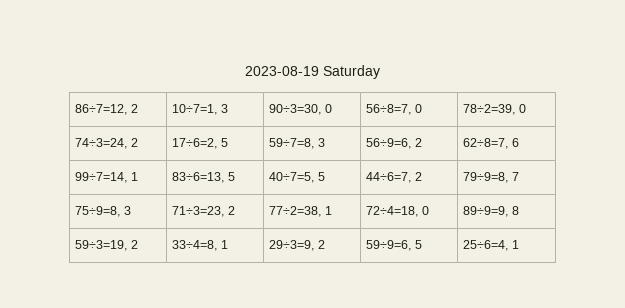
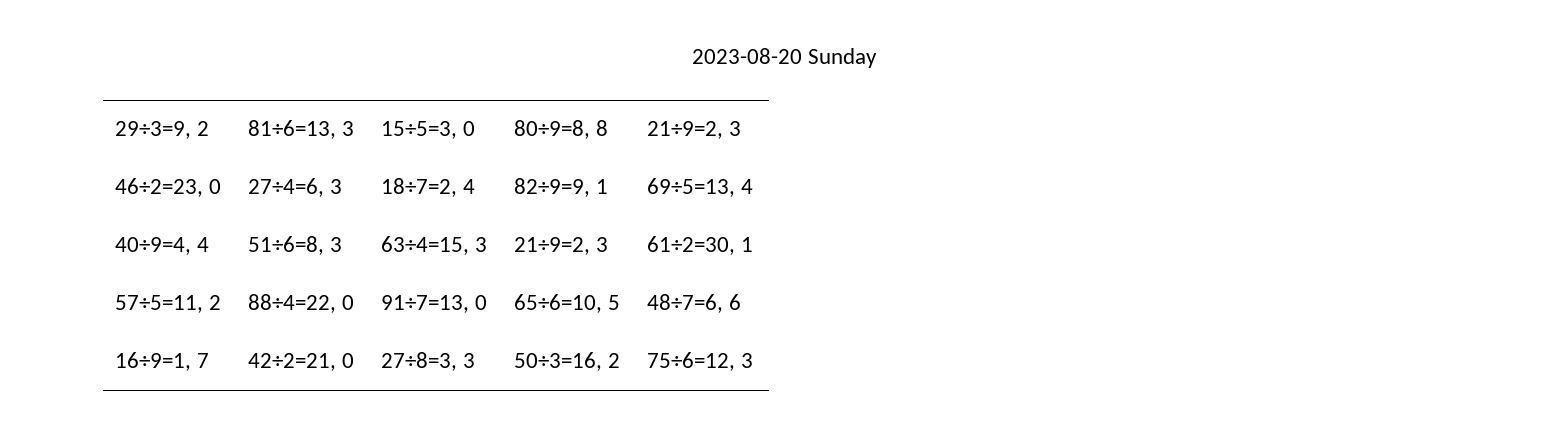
[245,65,380,79] [75,104,138,115] [172,104,228,115] [269,104,332,115] [366,104,422,115] [463,104,526,115] [75,138,138,149] [172,138,228,149] [269,138,325,149] [366,138,422,149] [463,138,519,149] [75,172,138,183] [172,172,235,183] [269,172,325,183] [366,172,422,183] [463,172,519,183] [75,206,131,217] [172,206,235,217] [269,206,332,217] [366,206,429,217] [463,206,519,217] [75,240,138,251] [172,240,228,251] [269,240,325,251] [366,240,422,251] [463,240,519,251] 2023-08-19 Saturday // 86÷7=12, 2 | 10÷7=1, 3 | 90÷3=30, 0 | 56÷8=7, 0 | 78÷2=39, 0 // 74÷3=24, 2 | 17÷6=2, 5 | 59÷7=8, 3 | 56÷9=6, 2 | 62÷8=7, 6 // 99÷7=14, 1 | 83÷6=13, 5 | 40÷7=5, 5 | 44÷6=7, 2 | 79÷9=8, 7 // 75÷9=8, 3 | 71÷3=23, 2 | 77÷2=38, 1 | 72÷4=18, 0 | 89÷9=9, 8 // 59÷3=19, 2 | 33÷4=8, 1 | 29÷3=9, 2 | 59÷9=6, 5 | 25÷6=4, 1 -> [691,48,878,68] [114,121,210,139] [247,120,355,139] [380,121,476,139] [513,120,609,139] [646,121,742,139] [114,178,222,197] [247,178,343,197] [380,178,476,197] [513,178,609,197] [646,178,754,197] [114,237,210,255] [247,236,343,255] [380,236,488,255] [513,237,609,255] [646,236,754,255] [114,295,222,313] [247,294,355,313] [380,295,488,313] [513,294,621,313] [646,294,742,313] [114,352,210,371] [247,353,355,371] [380,352,476,371] [513,352,621,371] [646,352,754,371] 2023-08-20 Sunday // 29÷3=9, 2 | 81÷6=13, 3 | 15÷5=3, 0 | 80÷9=8, 8 | 21÷9=2, 3 // 46÷2=23, 0 | 27÷4=6, 3 | 18÷7=2, 4 | 82÷9=9, 1 | 69÷5=13, 4 // 40÷9=4, 4 | 51÷6=8, 3 | 63÷4=15, 3 | 21÷9=2, 3 | 61÷2=30, 1 // 57÷5=11, 2 | 88÷4=22, 0 | 91÷7=13, 0 | 65÷6=10, 5 | 48÷7=6, 6 // 16÷9=1, 7 | 42÷2=21, 0 | 27÷8=3, 3 | 50÷3=16, 2 | 75÷6=12, 3

